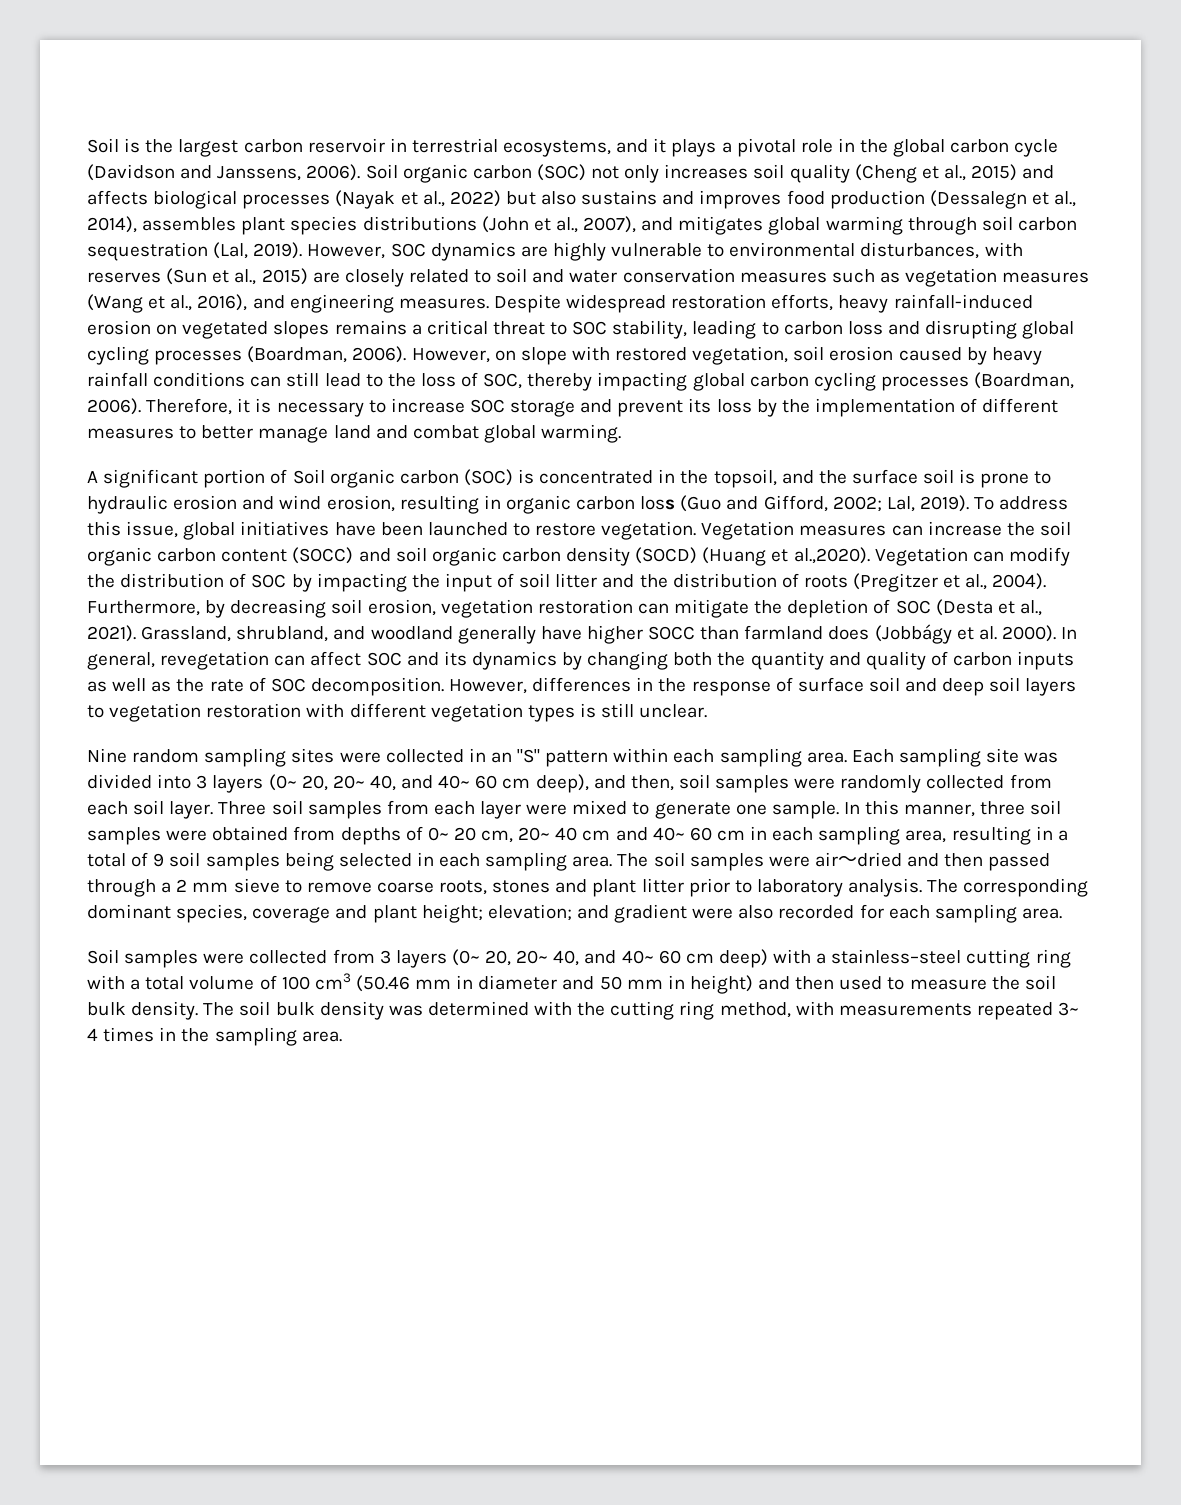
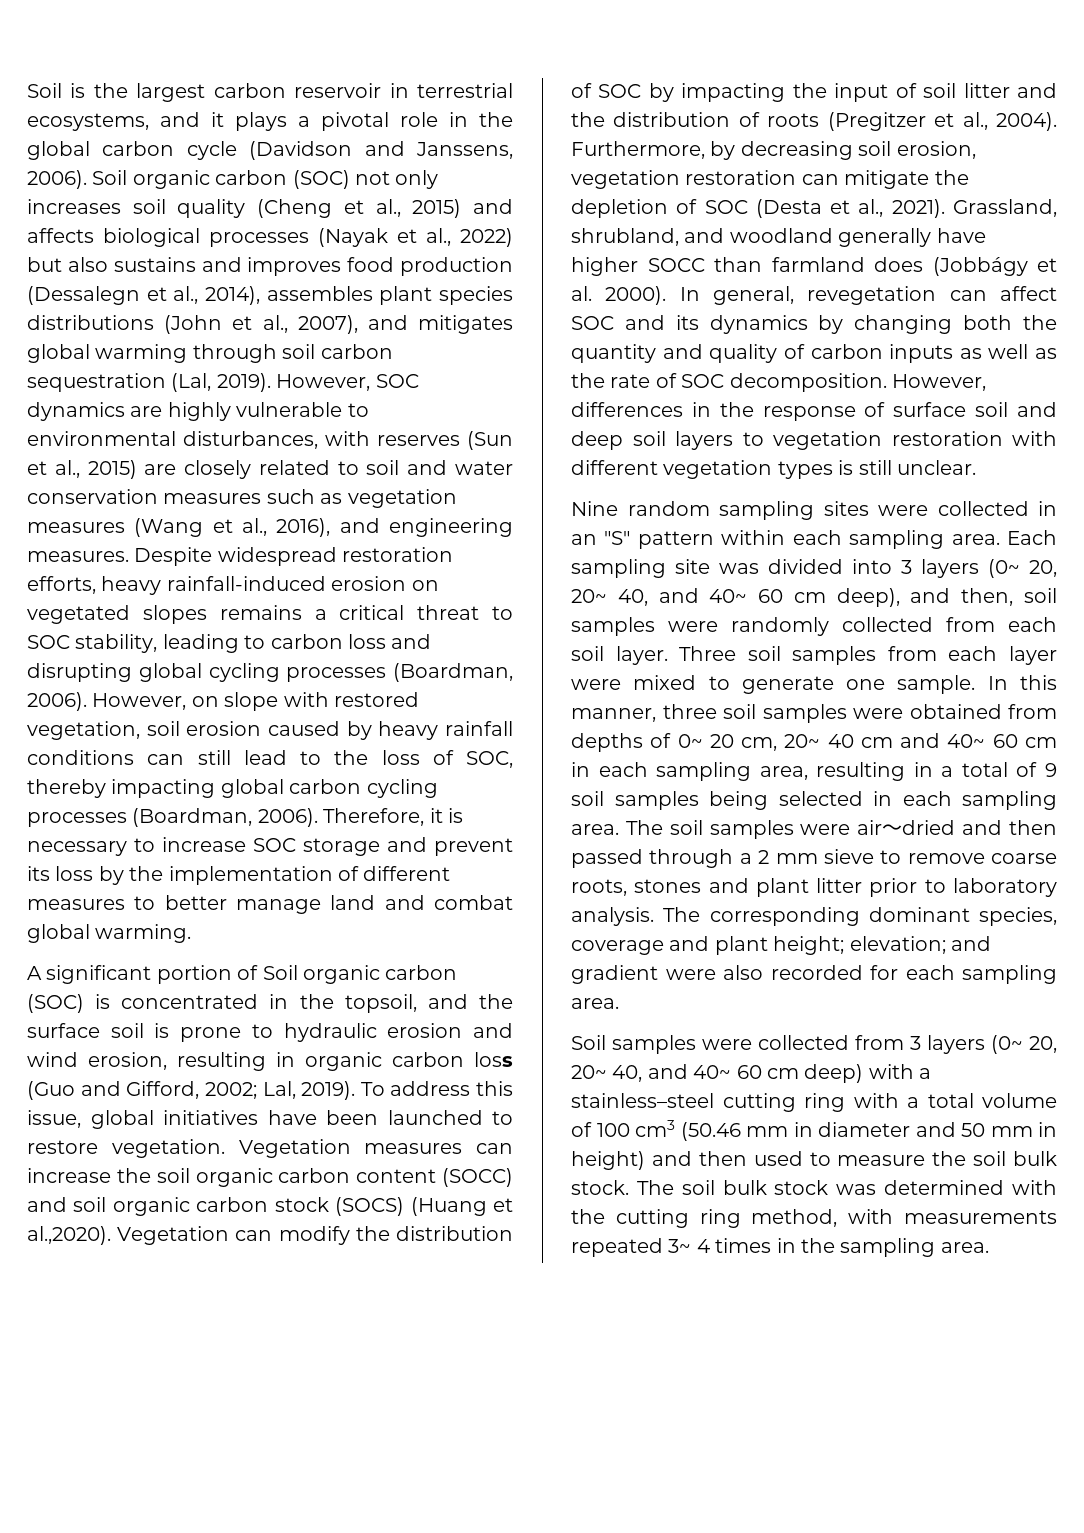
[566,547,698,566] density (SOCD) -> [274,1197,405,1216] stock (SOCS)
[131,1001,199,1020] density. -> [571,1180,629,1195] stock.
[319,1001,384,1020] density -> [774,1180,829,1195] stock

